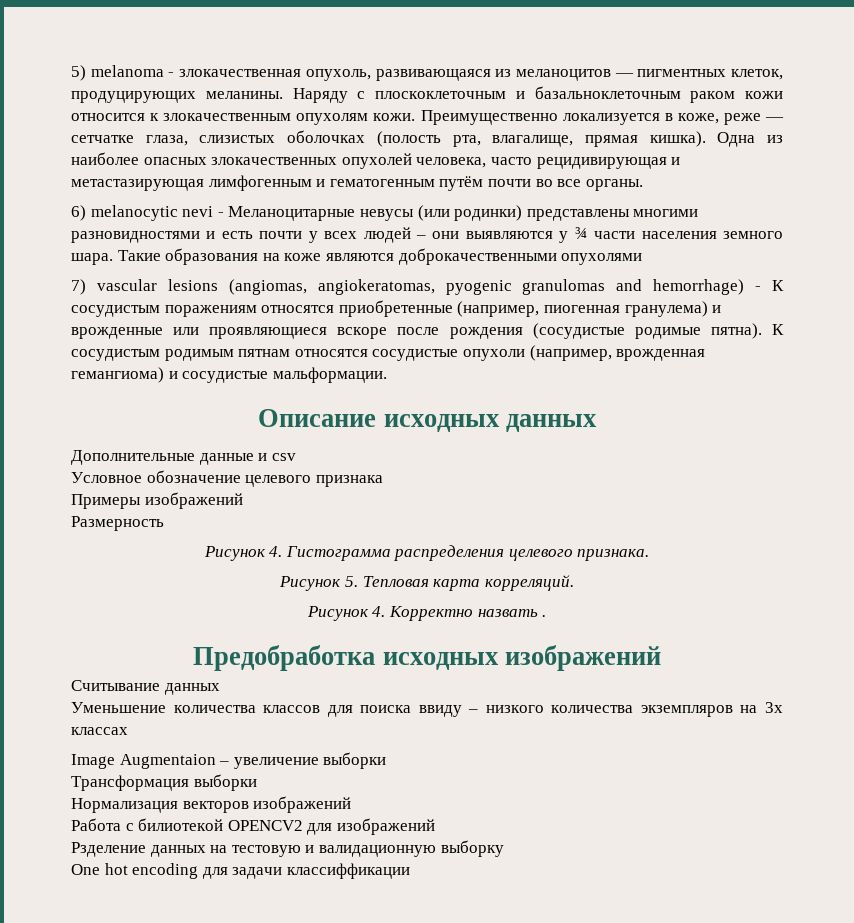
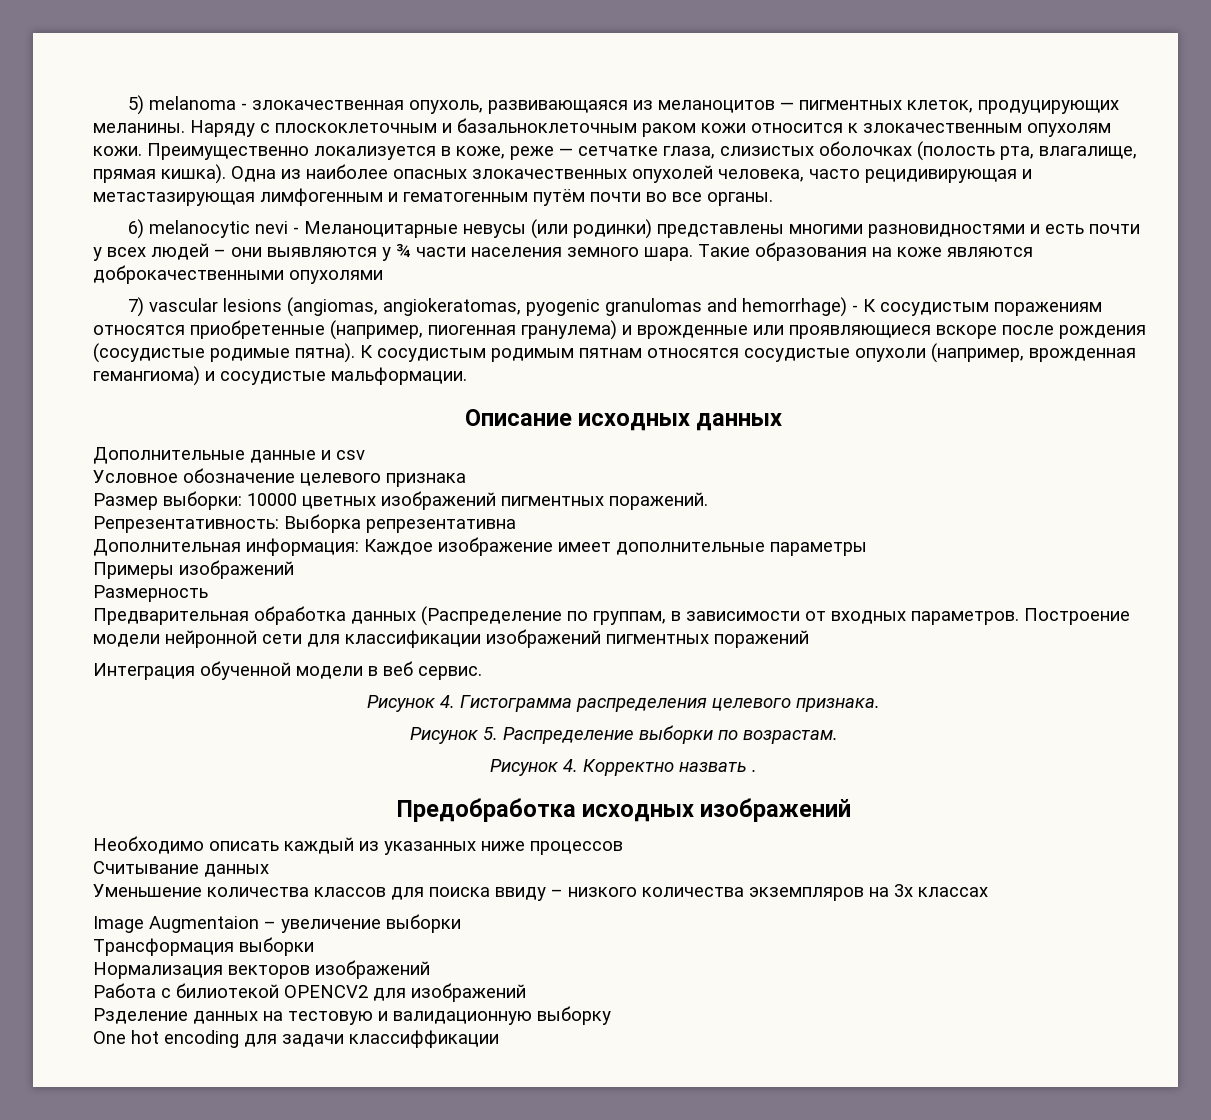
[71,492,243,509] [71,516,164,531] Примеры изображений // Размерность -> [93,491,708,510] [93,514,516,533] [93,537,867,556] [93,560,294,579] [93,585,208,602] [93,606,1130,626] [93,629,809,648] [93,661,482,680] Размер выборки: 10000 цветных изображений пигментных поражений. // Репрезентативность: Выборка репрезентативна // Дополнительная информация: Каждое изображение имеет дополнительные параметры // Примеры изображений // Размерность // Предварительная обработка данных (Распределение по группам, в зависимости от входных параметров. Построение модели нейронной сети для классификации изображений пигментных поражений // Интеграция обученной модели в веб сервис.
[362,575,574,591] Тепловая карта корреляций. -> [502,725,838,744] Распределение выборки по возрастам.
(661, 658) none -> [93,836,623,855] // Необходимо описать каждый из указанных ниже процессов

